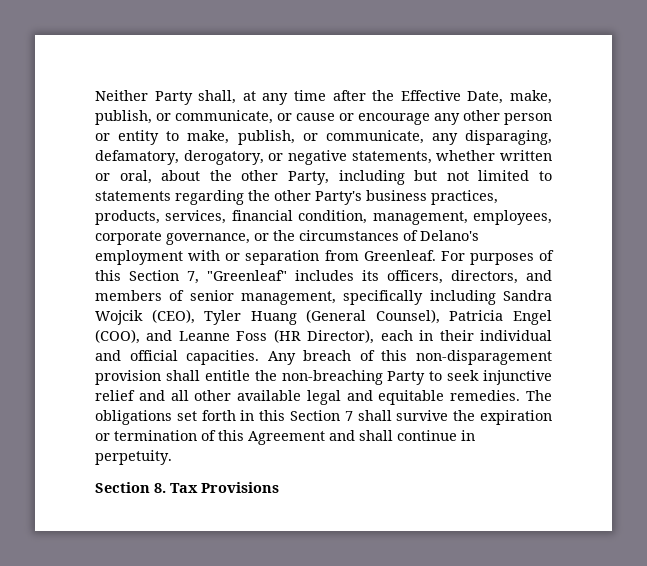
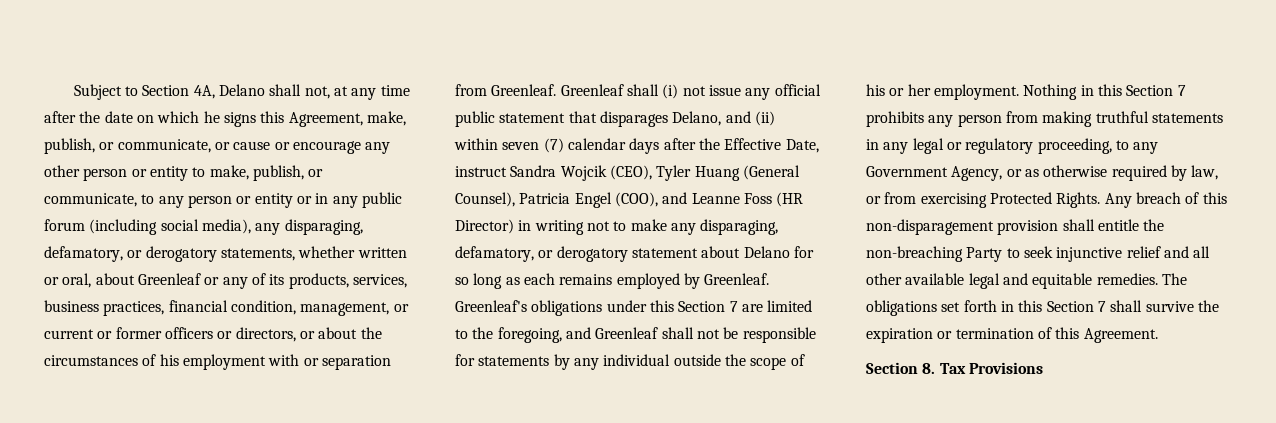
[95,90,237,105] Neither Party shall, -> [73,84,330,100] Subject to Section 4A, Delano shall not,
[400,90,504,104] Effective Date, -> [104,111,363,127] date on which he signs this Agreement,
[431,130,552,145] [95,150,347,165] any disparaging, defamatory, derogatory, or negative -> [141,192,402,208] [44,219,363,235] [44,246,217,262] to any person or entity or in any public forum (including social media), any disparaging, defamatory, or derogatory
[209,170,553,185] [95,190,498,205] [95,210,552,225] [95,231,269,245] the other Party, including but not limited to statements regarding the other Party's business practices, products, services, financial condition, management, employees, corporate governance, or -> [137,273,407,289] [44,300,409,316] [44,327,358,342] Greenleaf or any of its products, services, business practices, financial condition, management, or current or former officers or directors, or about
[420,230,479,241] Delano's -> [159,354,179,366] his
[440,250,554,265] [95,270,552,284] [95,290,496,305] For purposes of this Section 7, "Greenleaf" includes its officers, directors, and members of senior management, specifically including -> [560,84,821,100] [455,111,775,127] [454,138,819,154] [455,166,507,177] Greenleaf shall (i) not issue any official public statement that disparages Delano, and (ii) within seven (7) calendar days after the Effective Date, instruct
[307,329,553,344] [95,350,260,365] Director), each in their individual and official capacities. -> [455,219,779,235] [455,246,814,262] [455,273,770,289] [455,300,813,316] [455,327,816,343] [455,354,805,370] [866,84,1186,100] [866,111,1223,127] [866,138,1159,154] [866,165,1219,181] [866,192,1101,208] Director) in writing not to make any disparaging, defamatory, or derogatory statement about Delano for so long as each remains employed by Greenleaf. Greenleaf's obligations under this Section 7 are limited to the foregoing, and Greenleaf shall not be responsible for statements by any individual outside the scope of his or her employment. Nothing in this Section 7 prohibits any person from making truthful statements in any legal or regulatory proceeding, to any Government Agency, or as otherwise required by law, or from exercising Protected Rights.
[248,430,475,445] [95,450,172,465] Agreement and shall continue in perpetuity. -> [1083,328,1158,343] Agreement.

